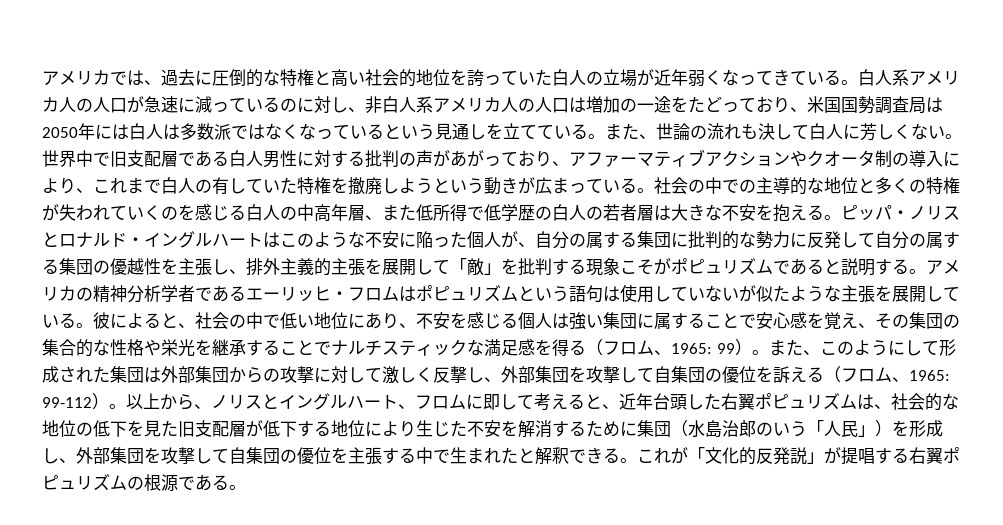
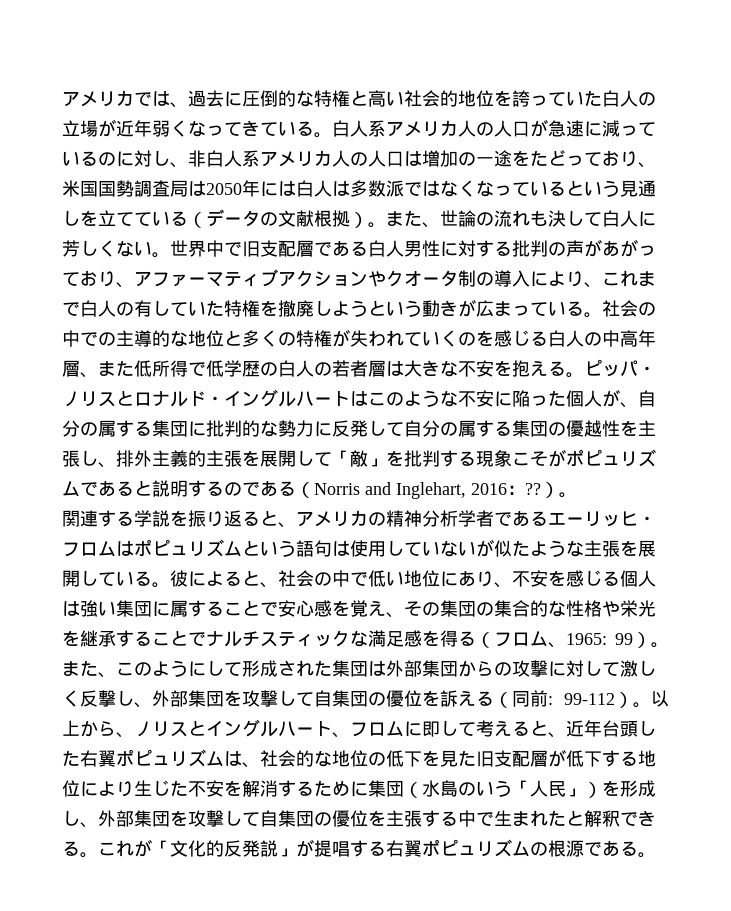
(588, 131) none -> [188,209,368,228] （データの文献根拠）
[909,269,926,274] 。 -> [224,481,577,499] [62,510,296,528] のである（Norris and Inglehart, 2016：??）。 // 関連する学説を振り返ると、
[841,367,950,382] フロム、1965: -> [512,690,553,707] 同前:
[722,420,756,437] 治郎 -> (458, 788) none

